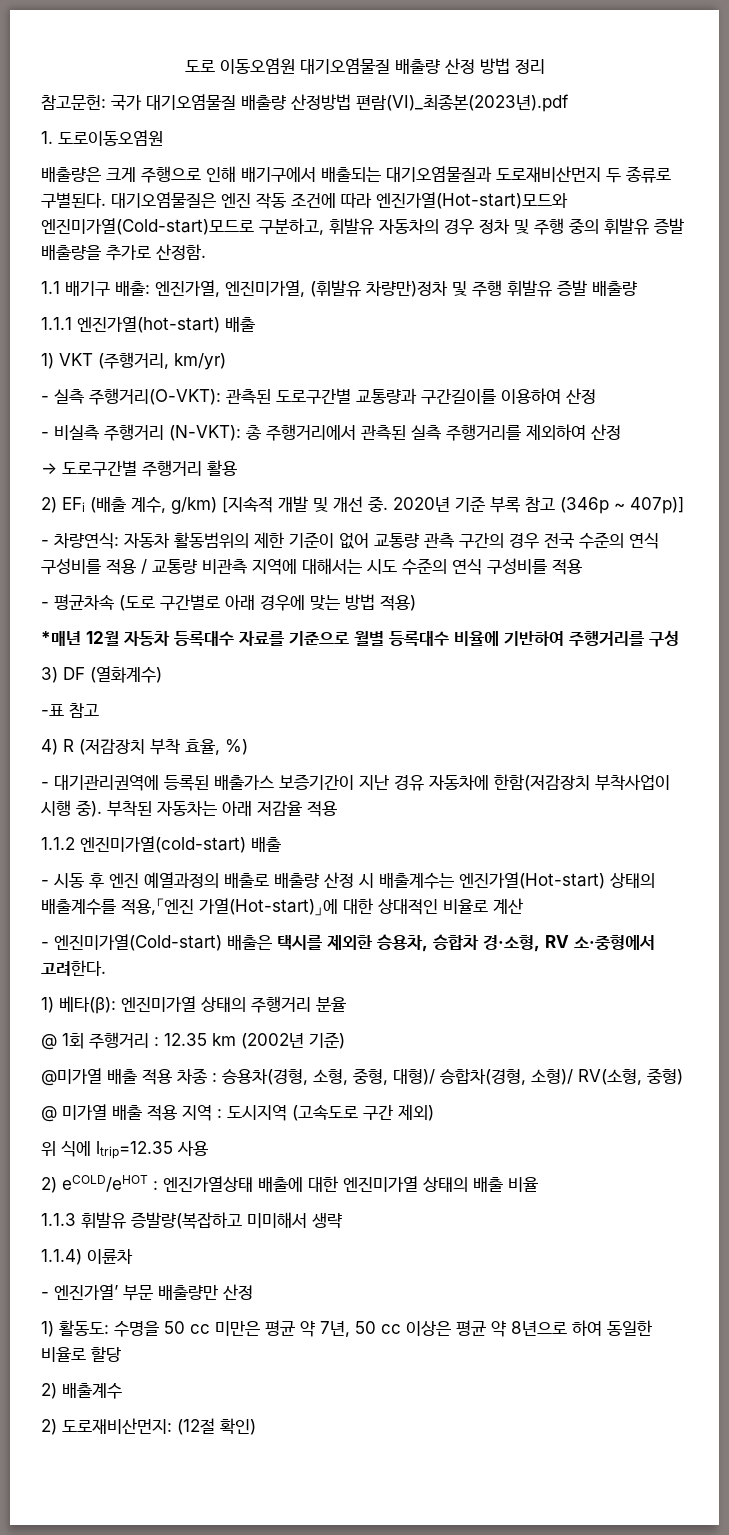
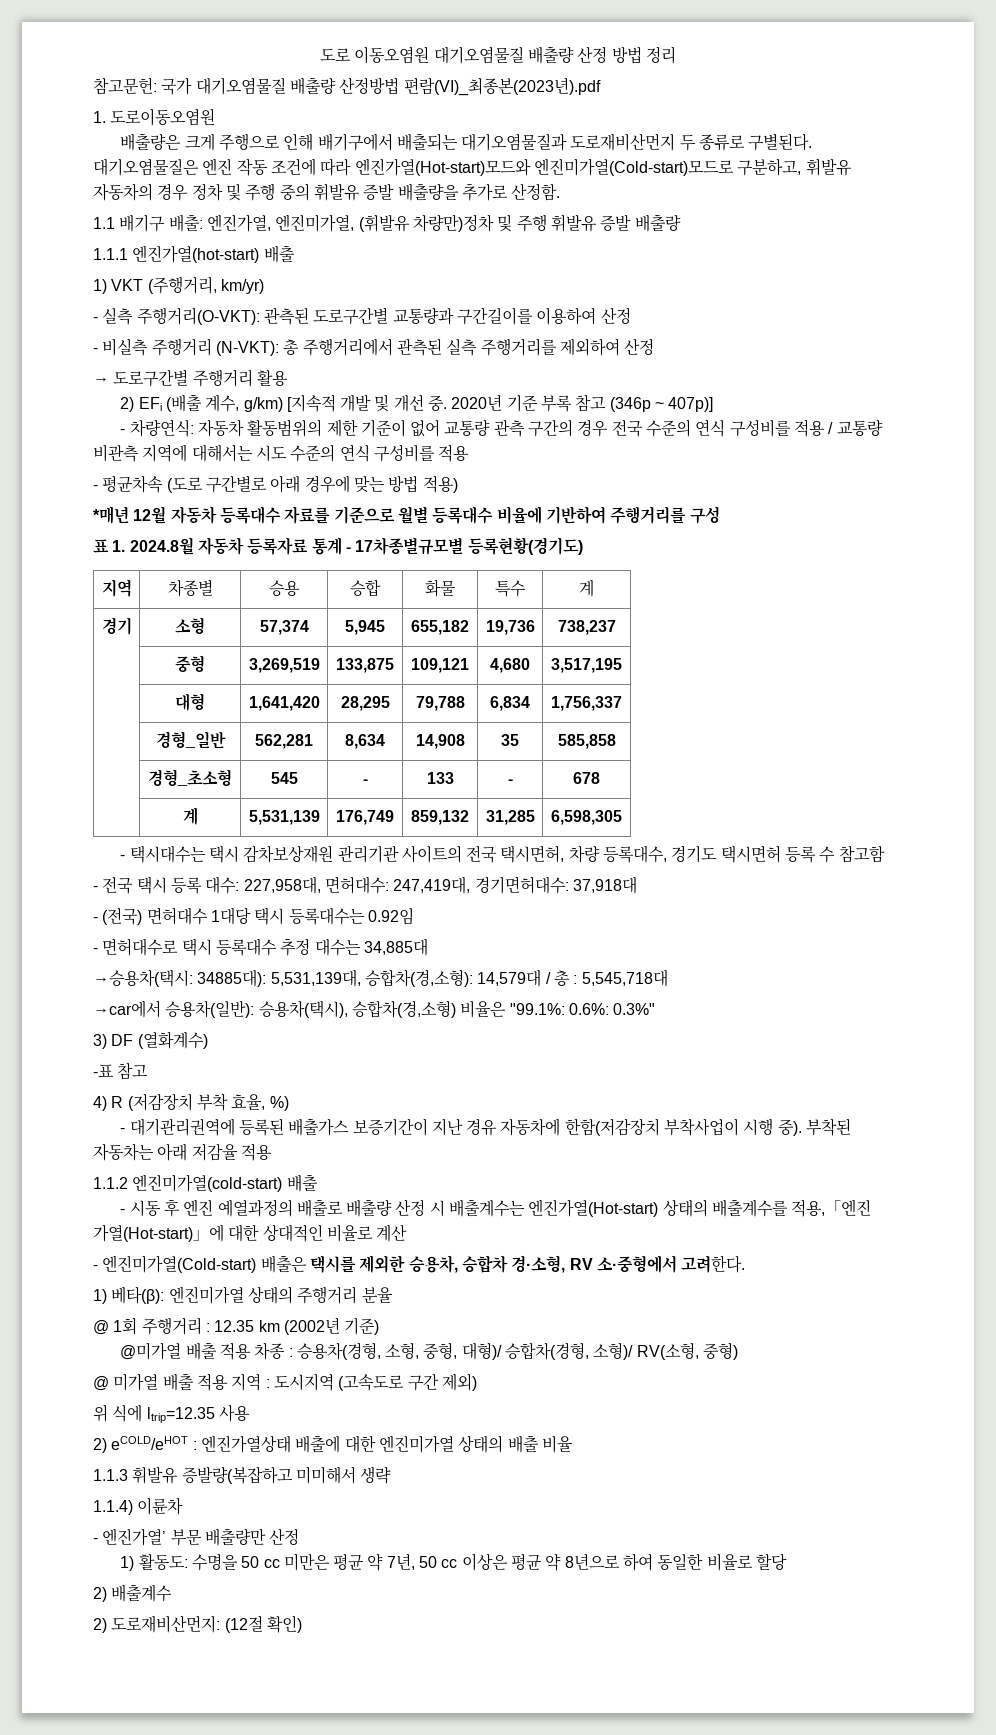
(679, 638) none -> [93,537,583,555] [101,579,132,597] [167,579,213,597] [269,580,300,596] [350,579,381,597] [425,579,456,597] [495,580,526,597] [579,579,594,597] [101,617,132,635] [175,617,205,634] [259,620,309,635] [345,620,385,635] [411,620,469,635] [485,620,535,635] [557,620,616,635] [175,655,205,672] [248,658,320,673] [336,658,394,673] [411,658,469,673] [490,658,530,673] [551,658,622,673] [175,693,205,711] [248,696,320,711] [340,696,390,711] [415,696,465,711] [490,696,530,711] [551,696,622,711] [155,731,226,749] [255,734,313,749] [345,734,385,749] [415,734,465,749] [501,734,519,746] [557,734,616,749] [148,769,232,786] [270,772,298,784] [362,779,368,784] [426,772,454,784] [507,779,513,784] [573,772,600,784] [182,807,198,825] [248,810,320,825] [336,810,394,825] [411,810,469,825] [485,810,535,825] [551,810,622,825] [120,845,885,863] [93,876,637,894] [93,907,414,925] [93,938,428,956] [93,969,668,987] [93,1000,656,1018] // 표 1. 2024.8월 자동차 등록자료 통계 - 17차종별규모별 등록현황(경기도) // 지역 | 차종별 | 승용 | 승합 | 화물 | 특수 | 계 // 경기 | 소형 | 57,374 | 5,945 | 655,182 | 19,736 | 738,237 // | 중형 | 3,269,519 | 133,875 | 109,121 | 4,680 | 3,517,195 // | 대형 | 1,641,420 | 28,295 | 79,788 | 6,834 | 1,756,337 // | 경형_일반 | 562,281 | 8,634 | 14,908 | 35 | 585,858 // | 경형_초소형 | 545 | - | 133 | - | 678 // | 계 | 5,531,139 | 176,749 | 859,132 | 31,285 | 6,598,305 // - 택시대수는 택시 감차보상재원 관리기관 사이트의 전국 택시면허, 차량 등록대수, 경기도 택시면허 등록 수 참고함 // - 전국 택시 등록 대수: 227,958대, 면허대수: 247,419대, 경기면허대수: 37,918대 // - (전국) 면허대수 1대당 택시 등록대수는 0.92임 // - 면허대수로 택시 등록대수 추정 대수는 34,885대 // →승용차(택시: 34885대): 5,531,139대, 승합차(경,소형): 14,579대 / 총 : 5,545,718대 // →car에서 승용차(일반): 승용차(택시), 승합차(경,소형) 비율은 "99.1%: 0.6%: 0.3%"

